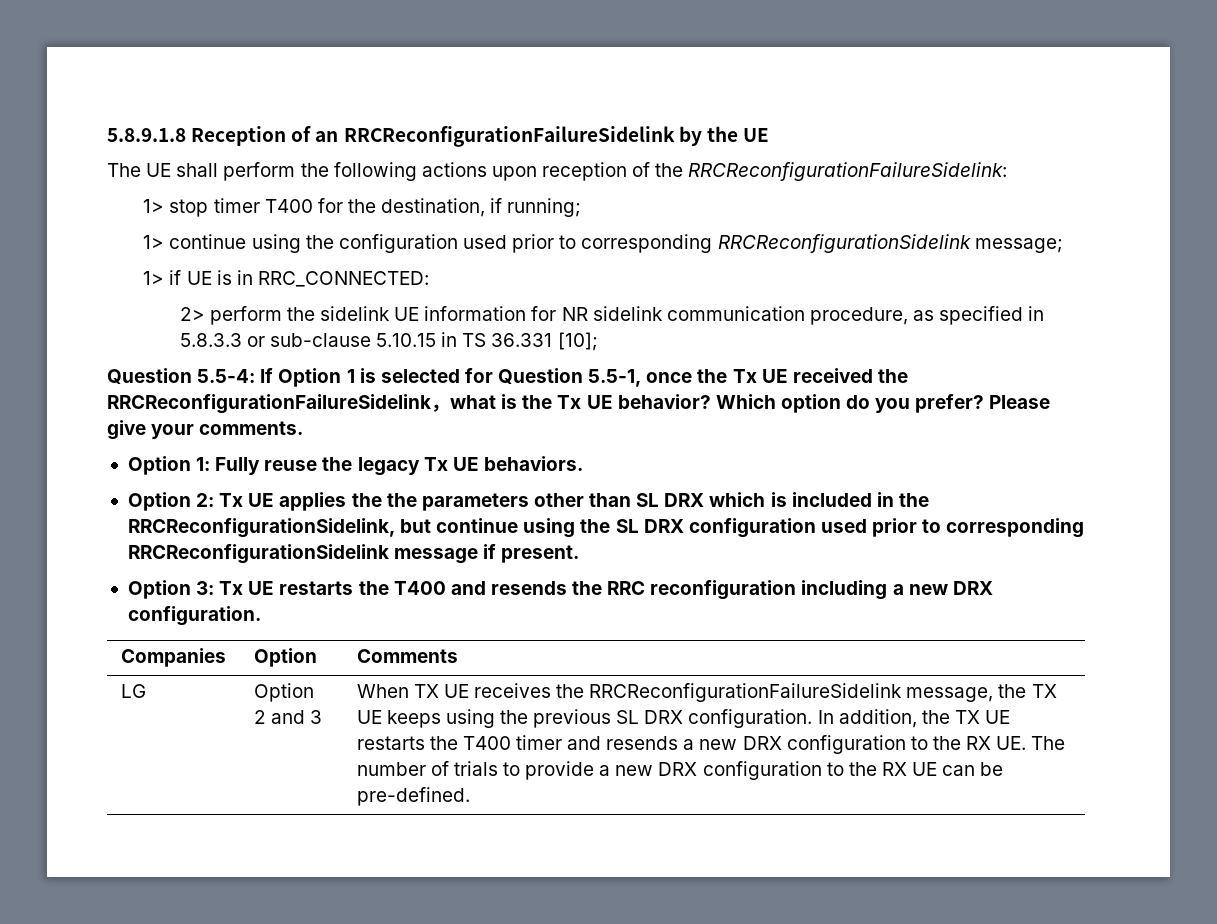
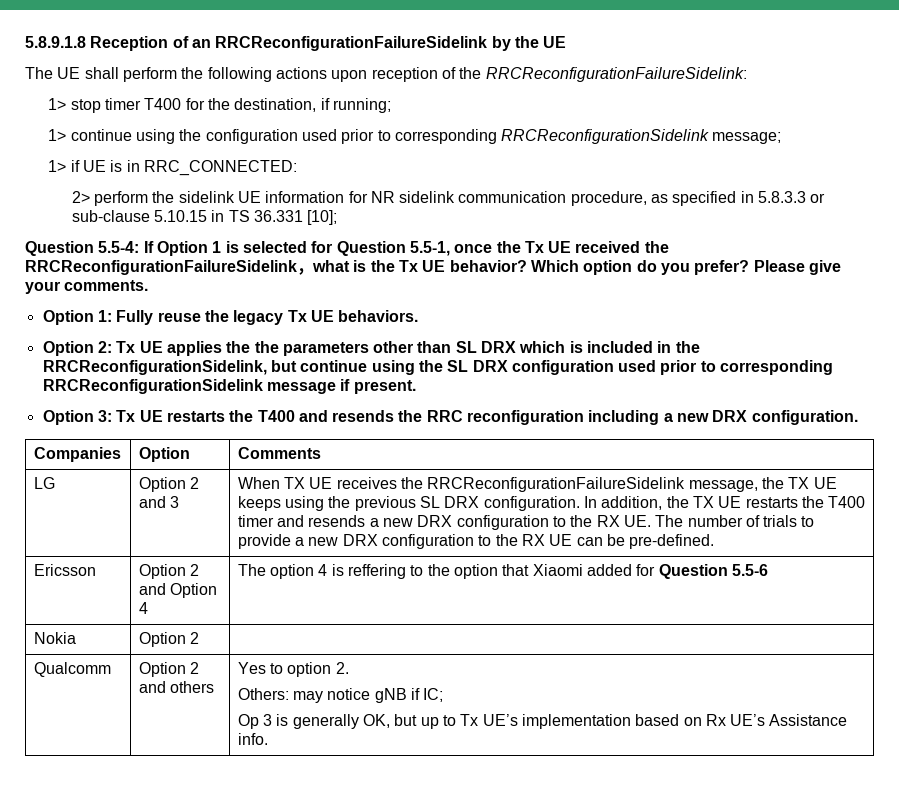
(470, 796) none -> [33,564,96,576] [138,564,200,579] [138,583,218,598] [138,602,148,614] [237,564,768,579] [33,632,76,644] [138,632,200,647] [33,662,111,677] [138,662,200,677] [138,681,215,693] [237,662,349,677] [237,688,444,703] [237,714,848,729] [237,733,268,745] // Ericsson | Option 2 and Option 4 | The option 4 is reffering to the option that Xiaomi added for Question 5.5-6 // Nokia | Option 2 | // Qualcomm | Option 2 and others | Yes to option 2. // Others: may notice gNB if IC; // Op 3 is generally OK, but up to Tx UE’s implementation based on Rx UE’s Assistance info.

